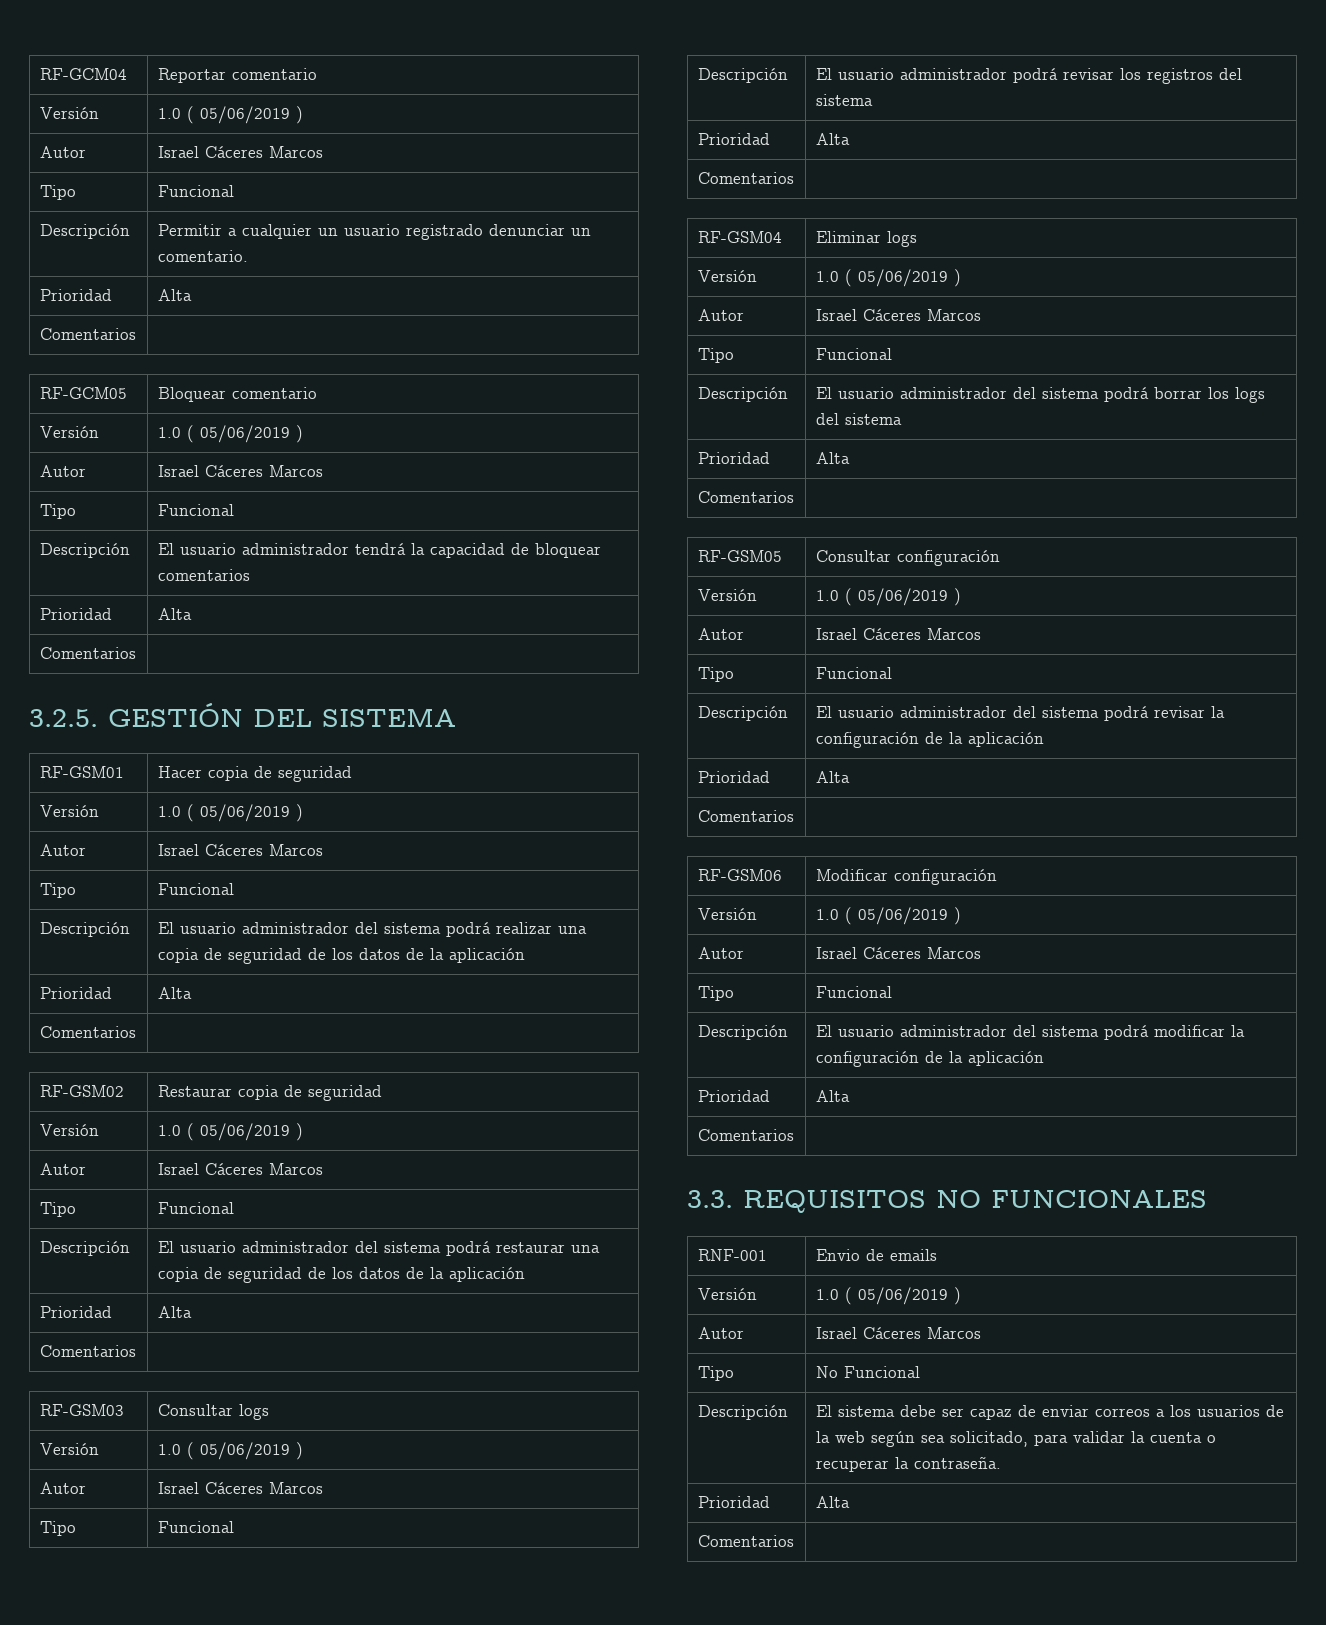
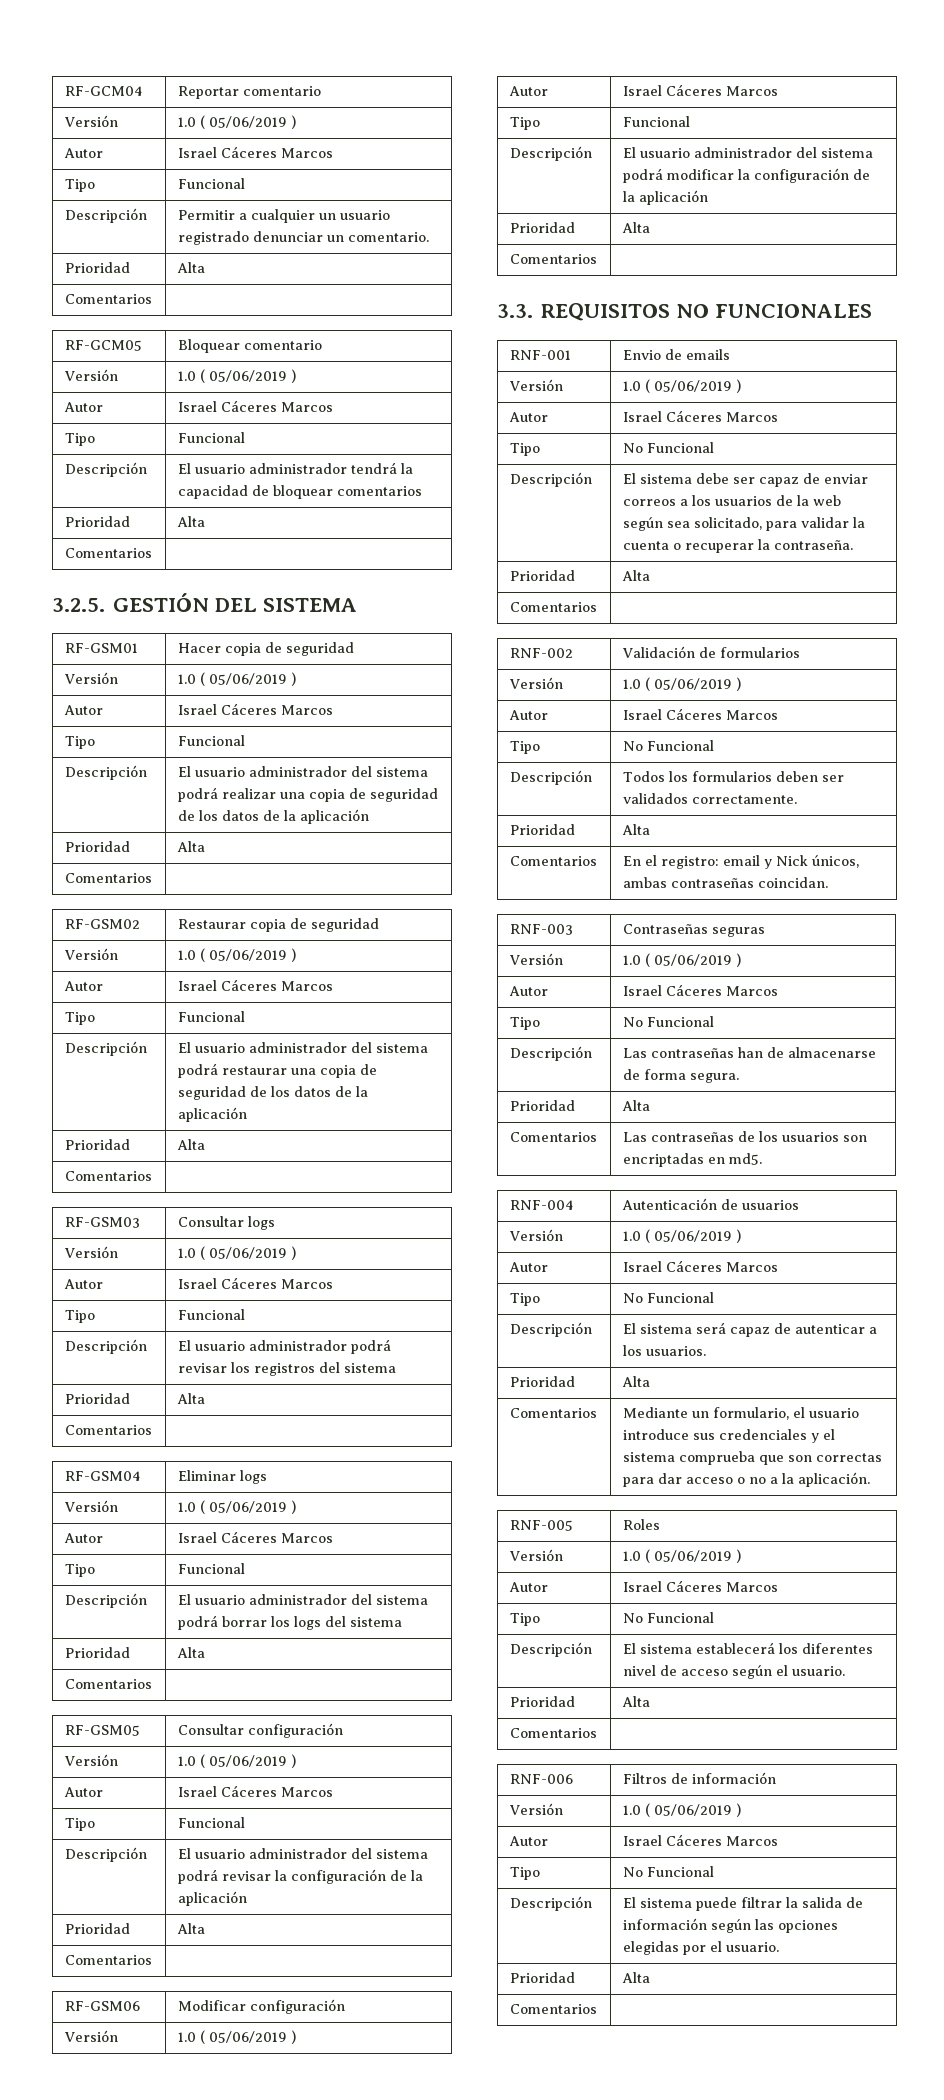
(794, 1541) none -> [509,648,573,658] [621,646,800,658] [508,677,563,689] [622,677,741,691] [508,710,548,720] [622,708,778,720] [509,741,540,754] [622,740,714,751] [509,770,592,785] [622,771,844,782] [622,793,797,804] [509,824,575,835] [621,824,650,835] [509,856,597,866] [622,855,859,869] [622,877,828,888] [509,924,573,935] [622,924,765,937] [508,953,563,965] [622,953,741,967] [508,986,548,996] [622,984,778,996] [509,1017,540,1030] [622,1016,714,1027] [509,1046,592,1061] [622,1047,876,1058] [622,1069,739,1083] [509,1100,575,1111] [621,1100,650,1111] [509,1132,597,1142] [622,1131,867,1142] [622,1153,762,1167] [509,1200,574,1210] [621,1198,799,1210] [508,1229,563,1241] [622,1229,741,1243] [508,1262,548,1272] [622,1260,778,1272] [509,1293,540,1306] [622,1292,714,1303] [509,1322,592,1337] [622,1322,877,1337] [622,1345,706,1356] [509,1376,575,1387] [621,1376,650,1387] [509,1408,597,1418] [622,1407,859,1420] [622,1429,835,1443] [622,1451,882,1465] [622,1472,870,1487] [509,1520,573,1531] [622,1519,660,1530] [508,1549,563,1561] [622,1549,741,1563] [508,1582,548,1592] [622,1580,778,1592] [509,1613,540,1626] [622,1612,714,1623] [509,1642,592,1657] [622,1642,873,1654] [622,1665,845,1679] [509,1696,575,1707] [621,1696,650,1707] [509,1728,597,1738] [509,1774,573,1784] [622,1772,776,1784] [508,1803,563,1815] [622,1803,741,1817] [508,1836,548,1846] [622,1834,778,1846] [509,1867,540,1880] [622,1866,714,1877] [509,1896,592,1911] [622,1897,863,1911] [622,1918,838,1933] [622,1941,779,1955] [509,1972,575,1983] [621,1972,650,1983] [509,2004,597,2014] // RNF-002 | Validación de formularios // Versión | 1.0 ( 05/06/2019 ) // Autor | Israel Cáceres Marcos // Tipo | No Funcional // Descripción | Todos los formularios deben ser validados correctamente. // Prioridad | Alta // Comentarios | En el registro: email y Nick únicos, ambas contraseñas coincidan. // RNF-003 | Contraseñas seguras // Versión | 1.0 ( 05/06/2019 ) // Autor | Israel Cáceres Marcos // Tipo | No Funcional // Descripción | Las contraseñas han de almacenarse de forma segura. // Prioridad | Alta // Comentarios | Las contraseñas de los usuarios son encriptadas en md5. // RNF-004 | Autenticación de usuarios // Versión | 1.0 ( 05/06/2019 ) // Autor | Israel Cáceres Marcos // Tipo | No Funcional // Descripción | El sistema será capaz de autenticar a los usuarios. // Prioridad | Alta // Comentarios | Mediante un formulario, el usuario introduce sus credenciales y el sistema comprueba que son correctas para dar acceso o no a la aplicación. // RNF-005 | Roles // Versión | 1.0 ( 05/06/2019 ) // Autor | Israel Cáceres Marcos // Tipo | No Funcional // Descripción | El sistema establecerá los diferentes nivel de acceso según el usuario. // Prioridad | Alta // Comentarios | // RNF-006 | Filtros de información // Versión | 1.0 ( 05/06/2019 ) // Autor | Israel Cáceres Marcos // Tipo | No Funcional // Descripción | El sistema puede filtrar la salida de información según las opciones elegidas por el usuario. // Prioridad | Alta // Comentarios |

